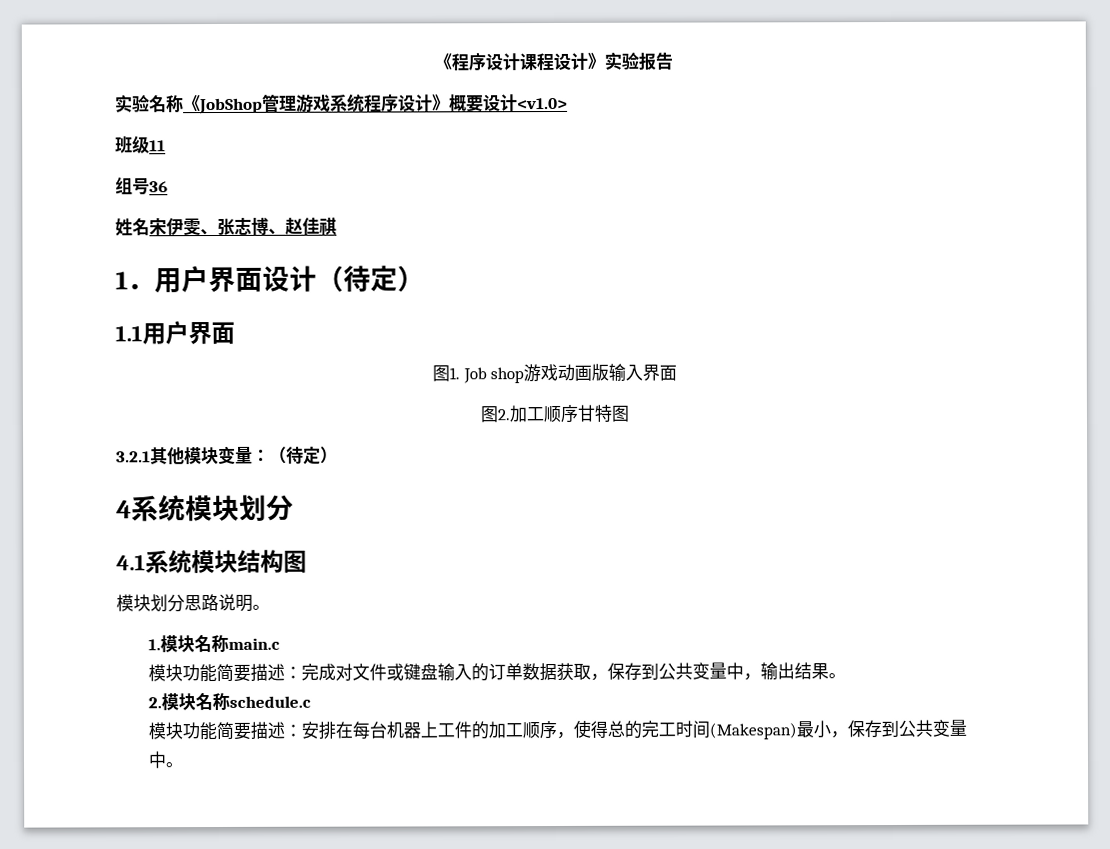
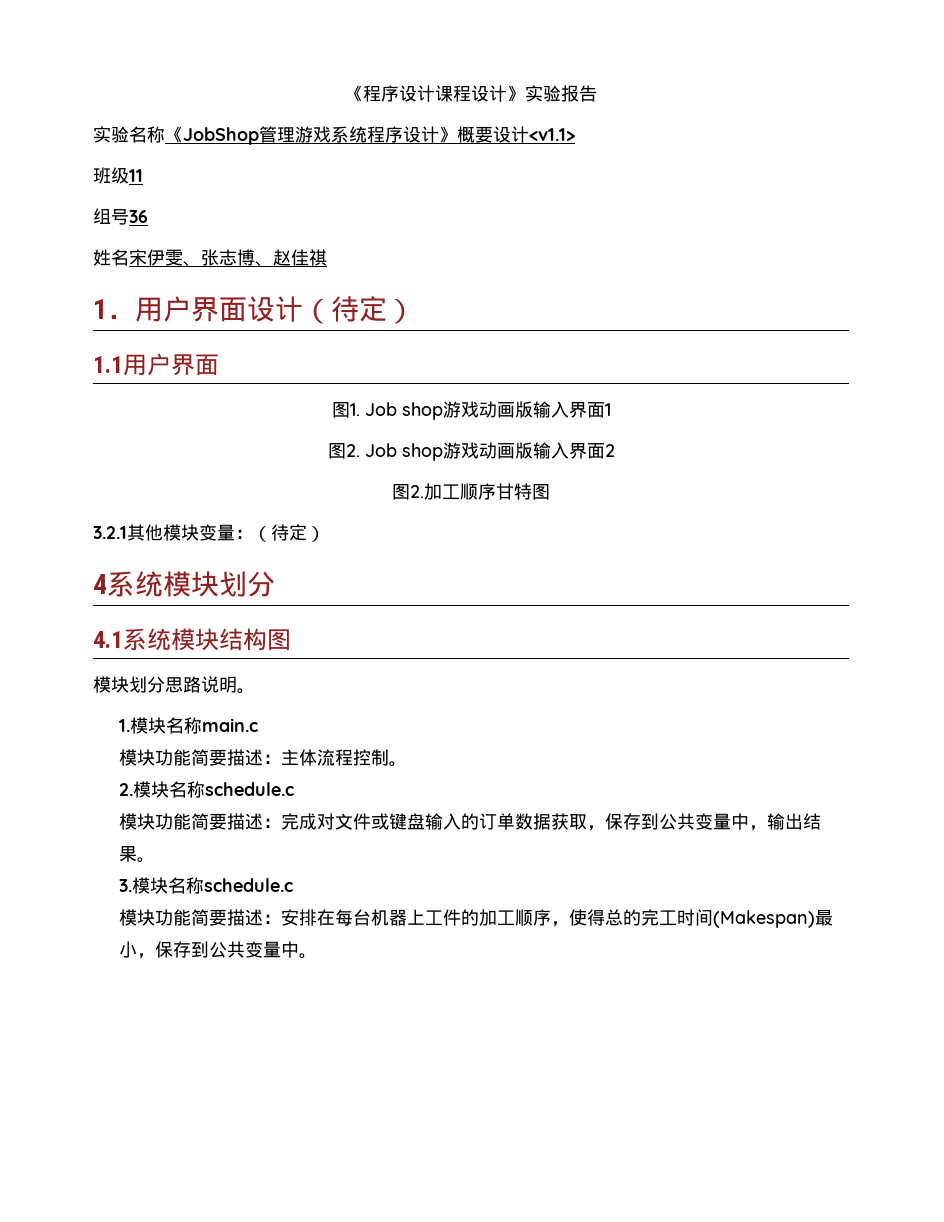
[517,97,568,110] <v1.0> -> [529,128,575,141] <v1.1>
(678, 372) none -> [604,403,611,416] [327,442,615,461] 1 // 图2. Job shop游戏动画版输入界面2
(281, 643) none -> [118,749,407,767] [118,781,294,798] // 模块功能简要描述：主体流程控制。 // 2.模块名称schedule.c
[148,697,163,709] 2. -> [118,879,132,892] 3.

